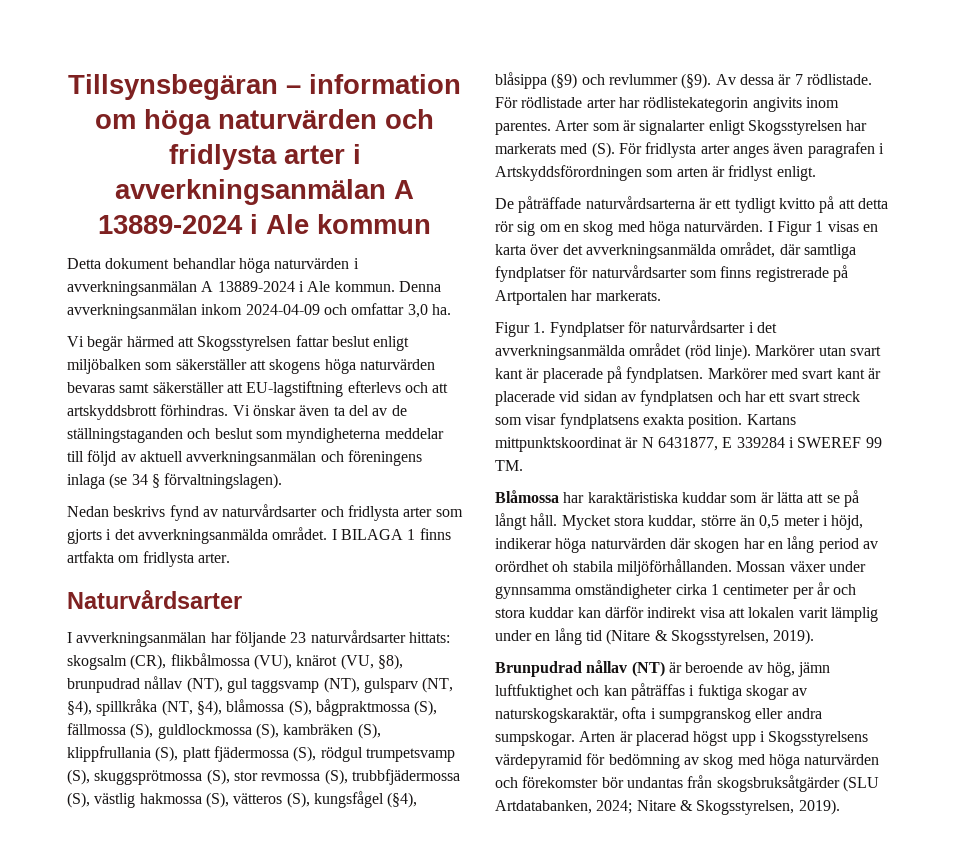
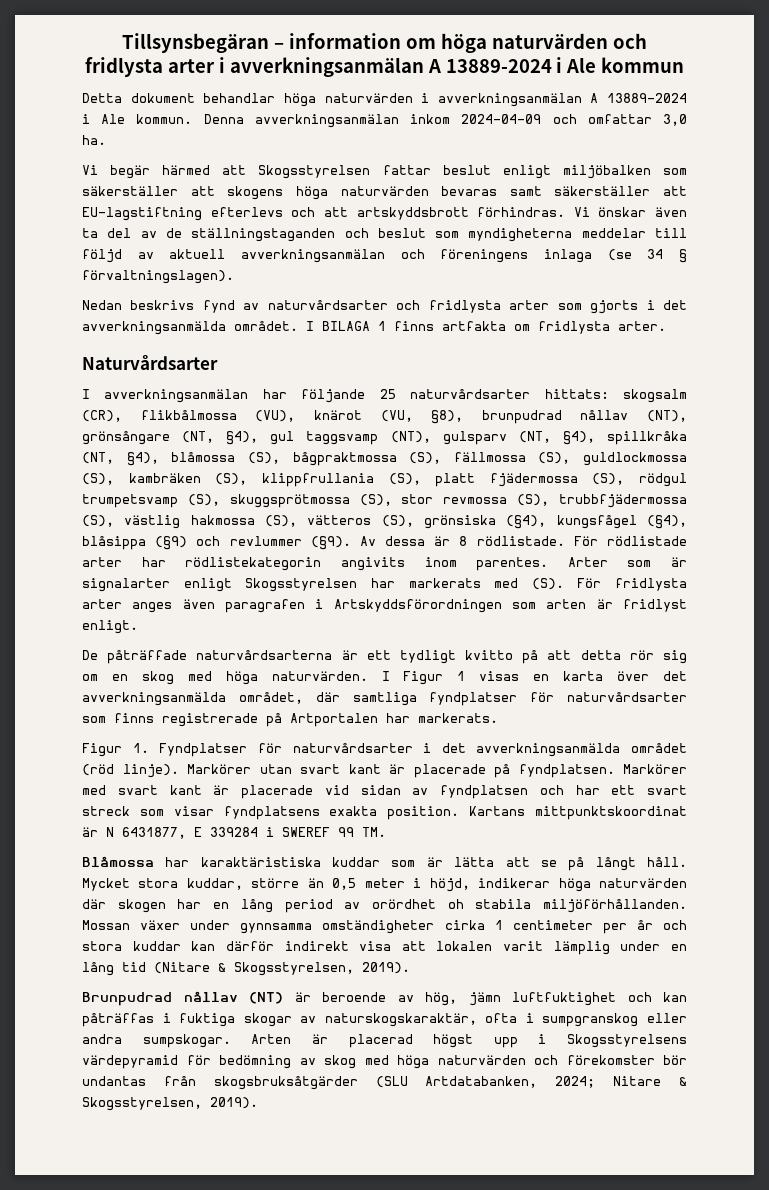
[290,632,307,643] 23 -> [379,389,396,399] 25
(223, 685) none -> [82,431,259,445] grönsångare (NT, §4),
(310, 800) none -> [424,515,547,529] grönsiska (§4),
[794,74,803,85] 7 -> [459,536,468,546] 8

